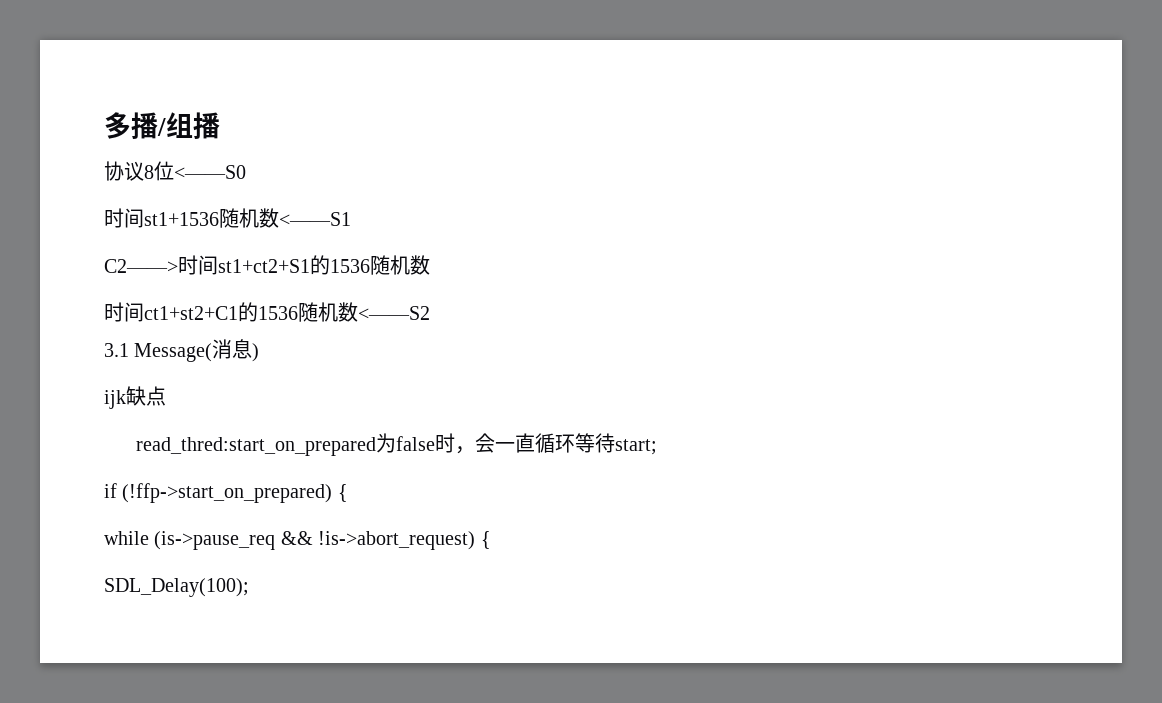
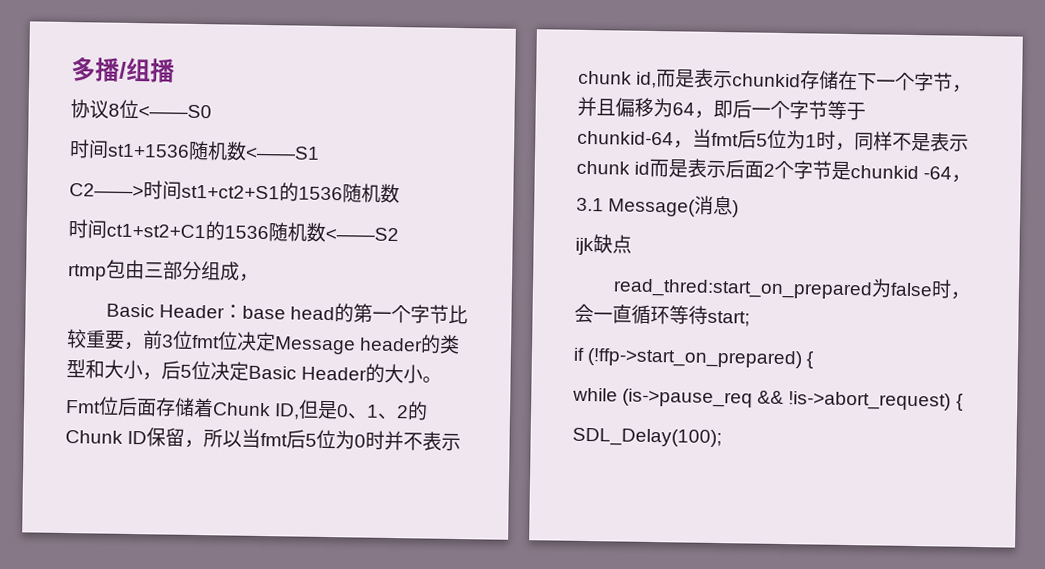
(430, 313) none -> [68,259,259,282] [106,303,469,325] [66,329,461,355] [66,359,443,384] [65,396,429,421] [65,427,462,452] [578,68,973,93] [577,96,866,121] [577,128,969,152] [576,158,972,183] // rtmp包由三部分组成， // Basic Header：base head的第一个字节比较重要，前3位fmt位决定Message header的类型和大小，后5位决定Basic Header的大小。 // Fmt位后面存储着Chunk ID,但是0、1、2的Chunk ID保留，所以当fmt后5位为0时并不表示chunk id,而是表示chunkid存储在下一个字节，并且偏移为64，即后一个字节等于chunkid-64，当fmt后5位为1时，同样不是表示chunk id而是表示后面2个字节是chunkid -64，

